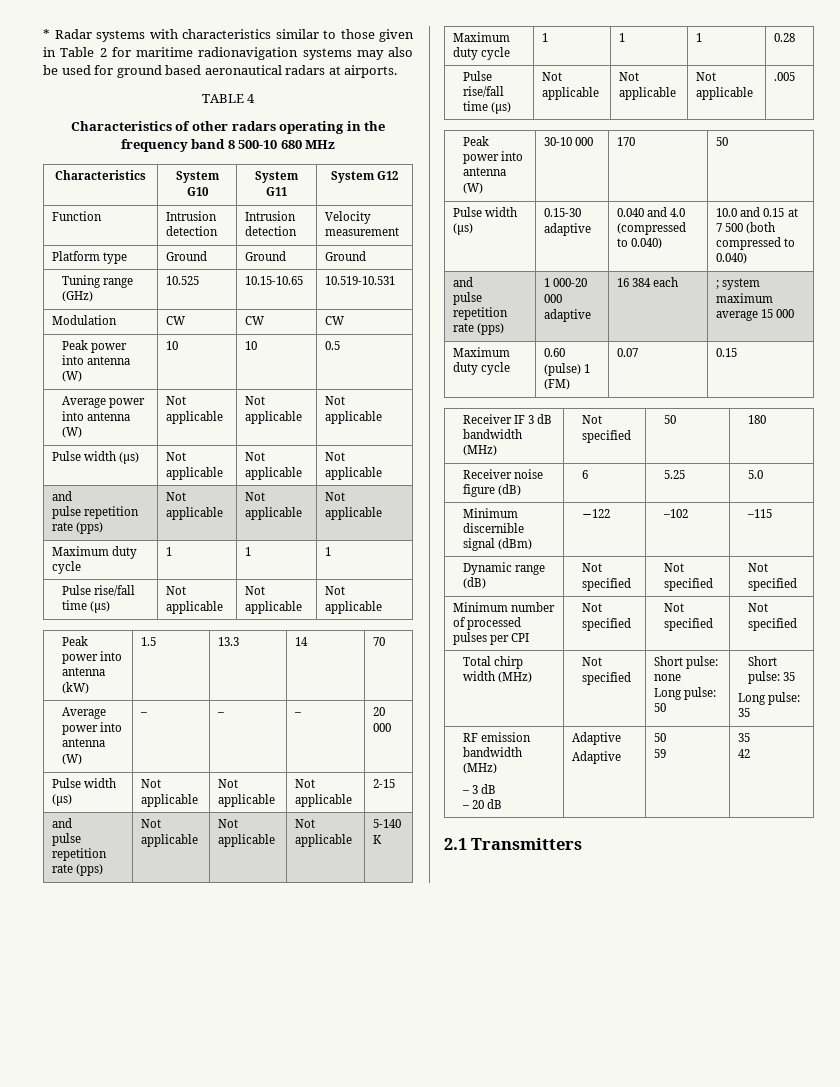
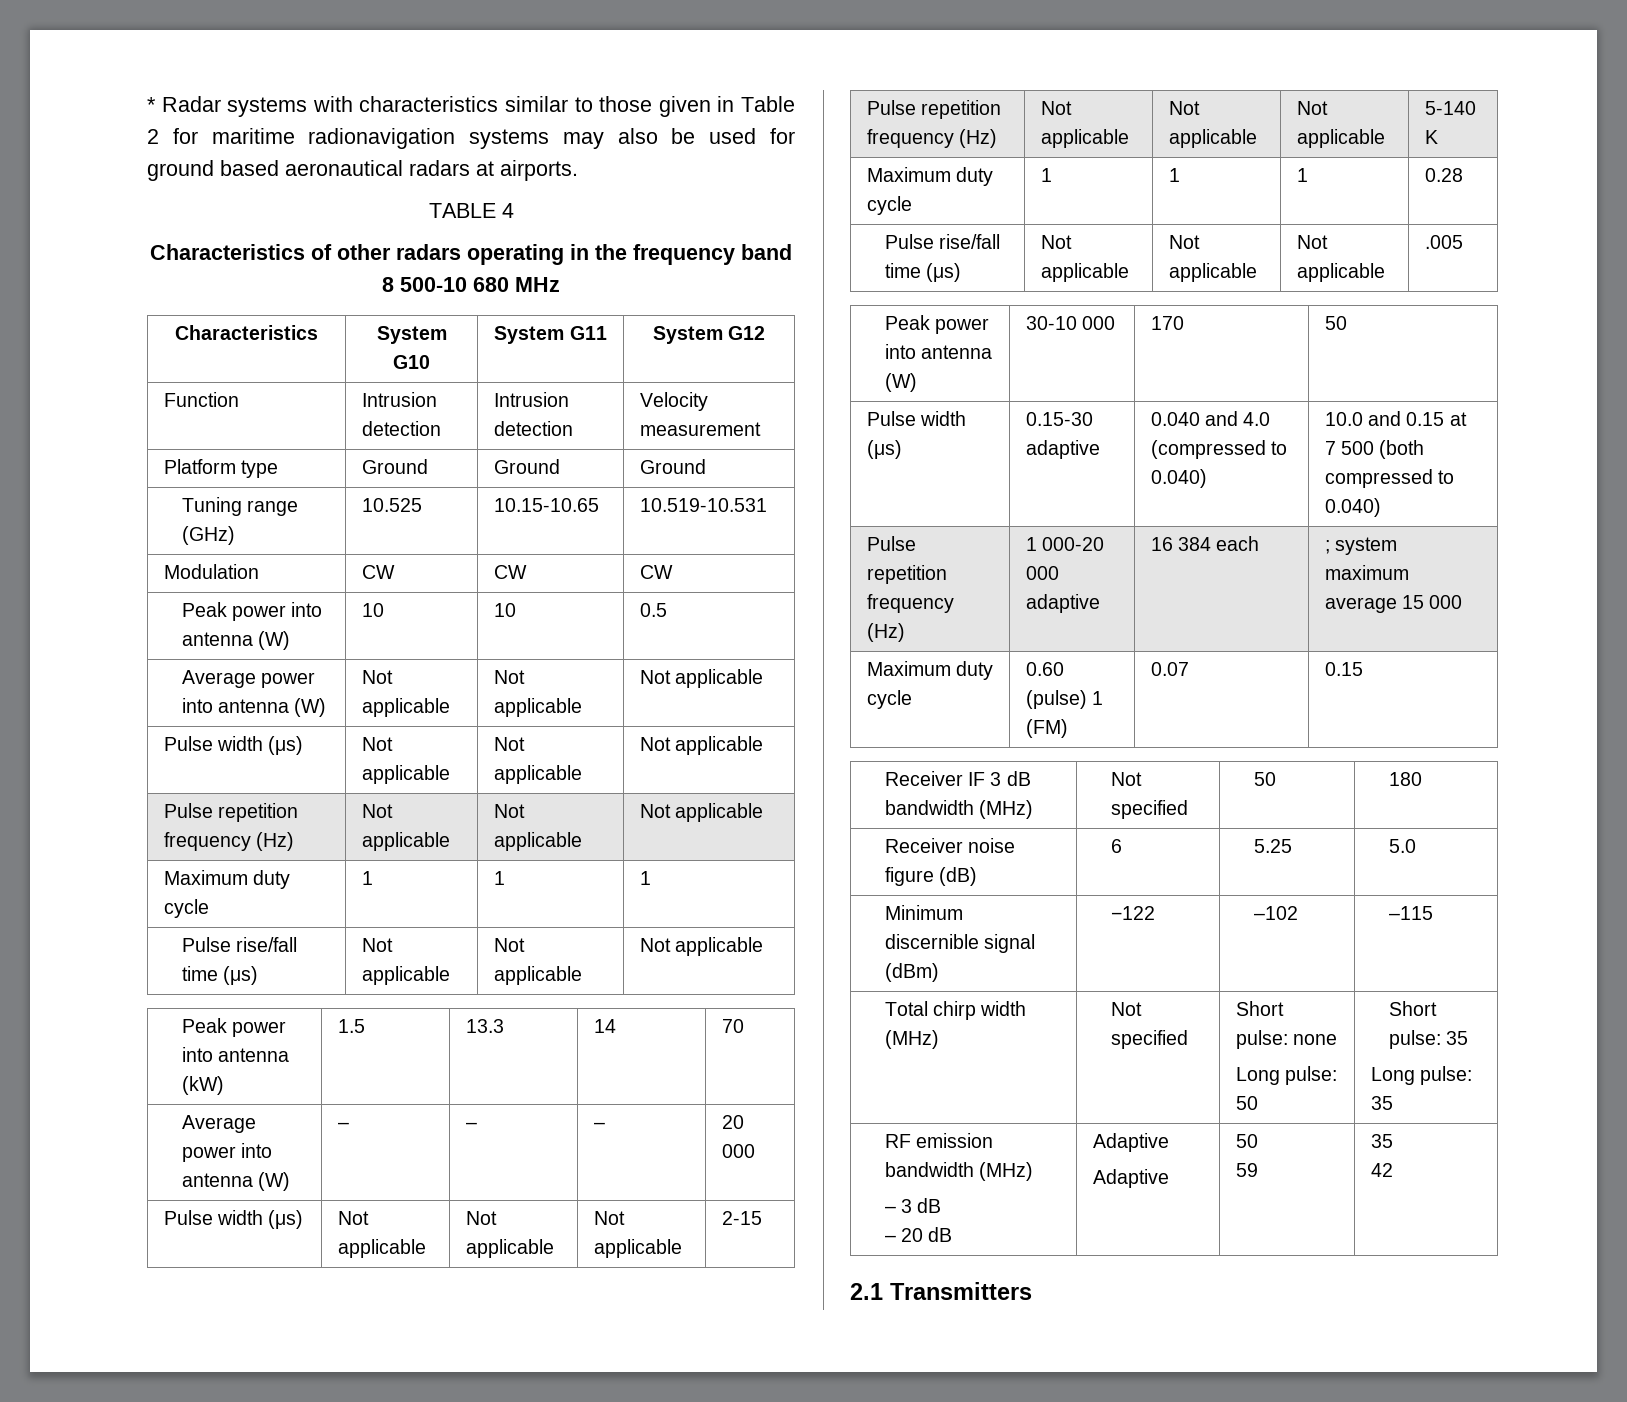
[52,491,73,501] [52,506,140,519] [52,522,104,534] and // pulse repetition rate (pps) -> [163,803,298,822] [163,832,294,851] Pulse repetition frequency (Hz)
[52,818,73,828] [52,833,82,846] [52,848,108,861] [52,864,104,876] and // pulse repetition rate (pps) -> [866,100,1001,119] [866,129,997,148] Pulse repetition frequency (Hz)
[453,277,474,287] [453,292,483,305] [453,307,509,320] [453,323,505,335] and // pulse repetition rate (pps) -> [866,536,916,551] [866,565,947,584] [866,594,954,613] [866,623,905,642] Pulse repetition frequency (Hz)
[462,562,545,575] [462,577,486,589] [581,563,602,572] [581,578,631,591] [663,563,684,572] [663,578,713,591] [747,563,768,572] [747,578,797,591] [453,602,556,612] [453,617,522,630] [453,632,530,645] [581,603,602,612] [581,618,631,631] [663,603,684,612] [663,618,713,631] [747,603,768,612] [747,618,797,631] // Dynamic range (dB) | Not specified | Not specified | Not specified // Minimum number of processed pulses per CPI | Not specified | Not specified | Not specified -> (1433, 913) none

